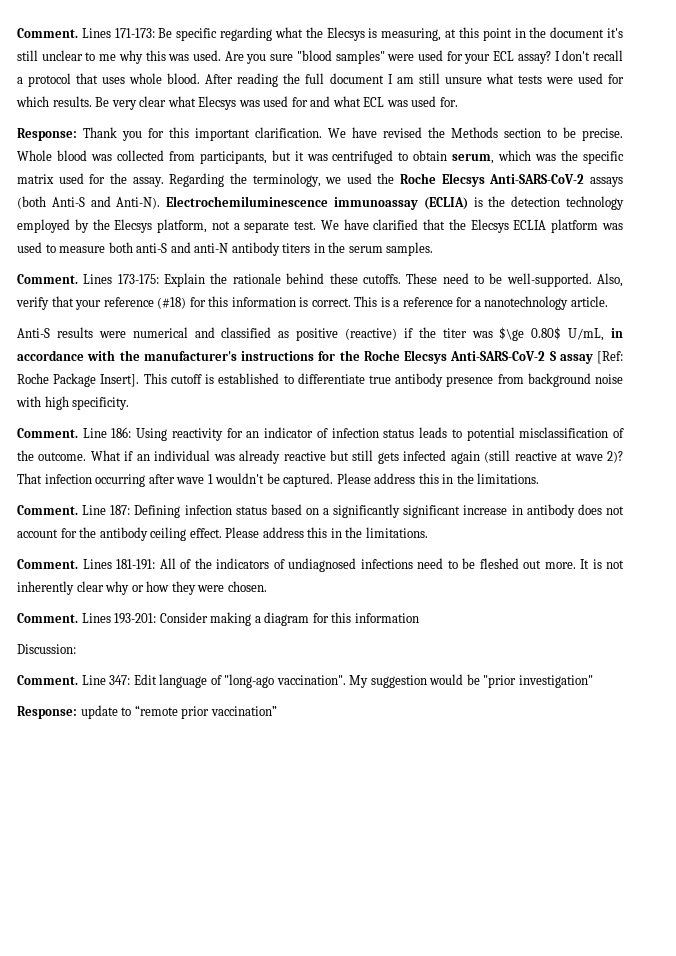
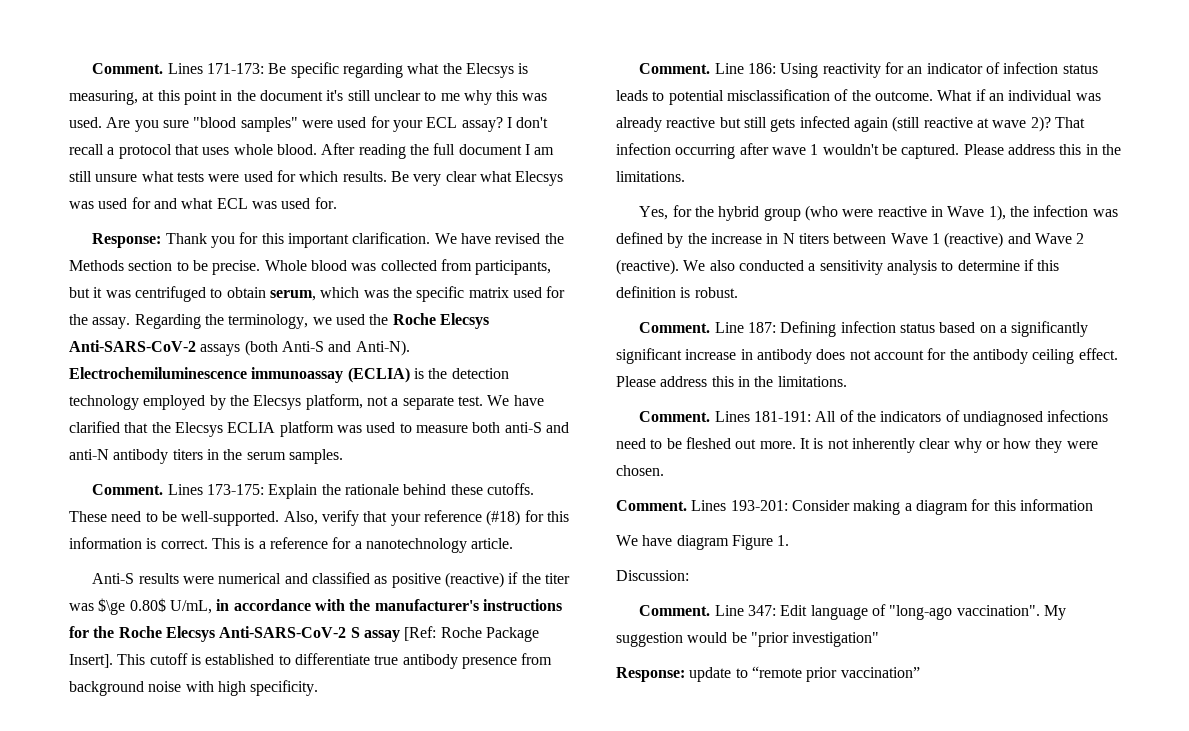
(540, 478) none -> [639,205,1118,221] [616,232,1085,248] [616,259,1060,275] [616,286,738,298] // Yes, for the hybrid group (who were reactive in Wave 1), the infection was defined by the increase in N titers between Wave 1 (reactive) and Wave 2 (reactive). We also conducted a sensitivity analysis to determine if this definition is robust.
(419, 618) none -> [616,535,790,550] // We have diagram Figure 1.

